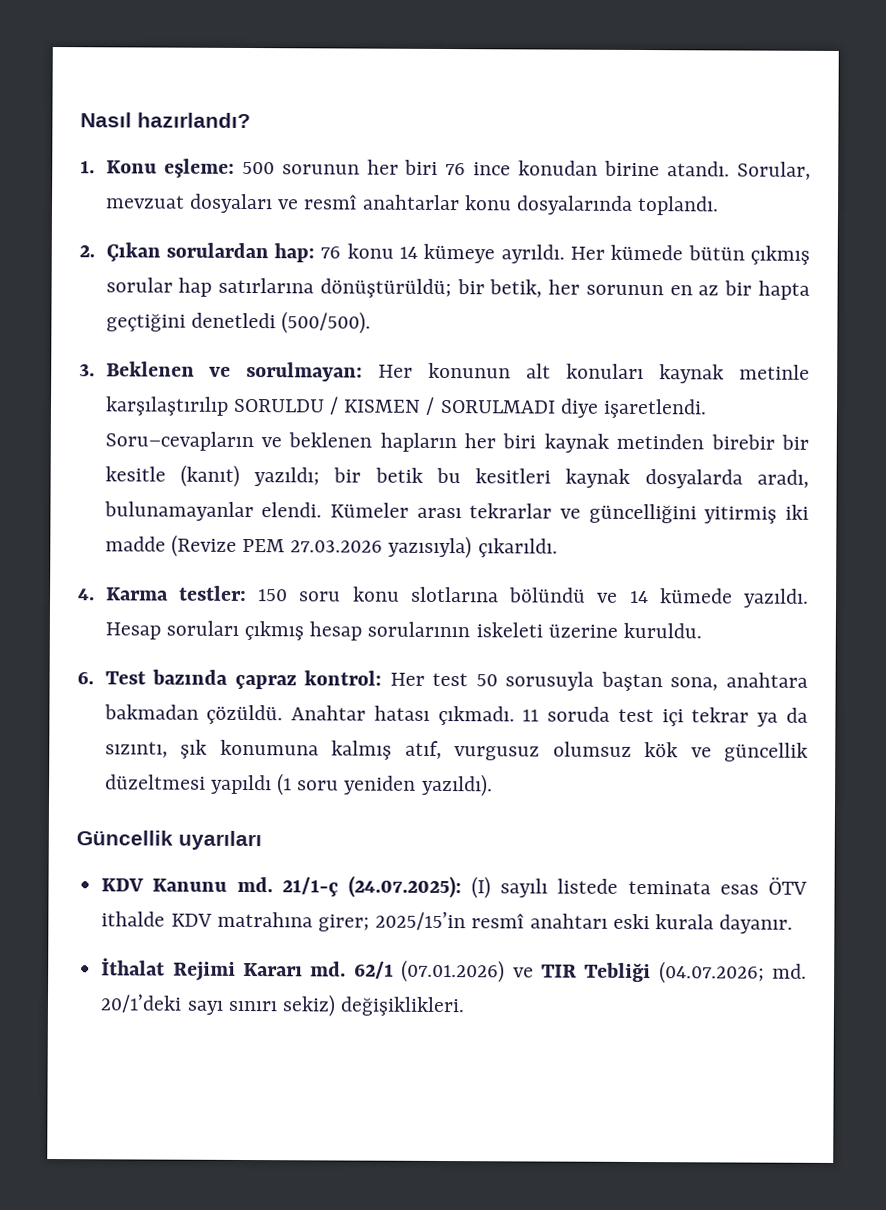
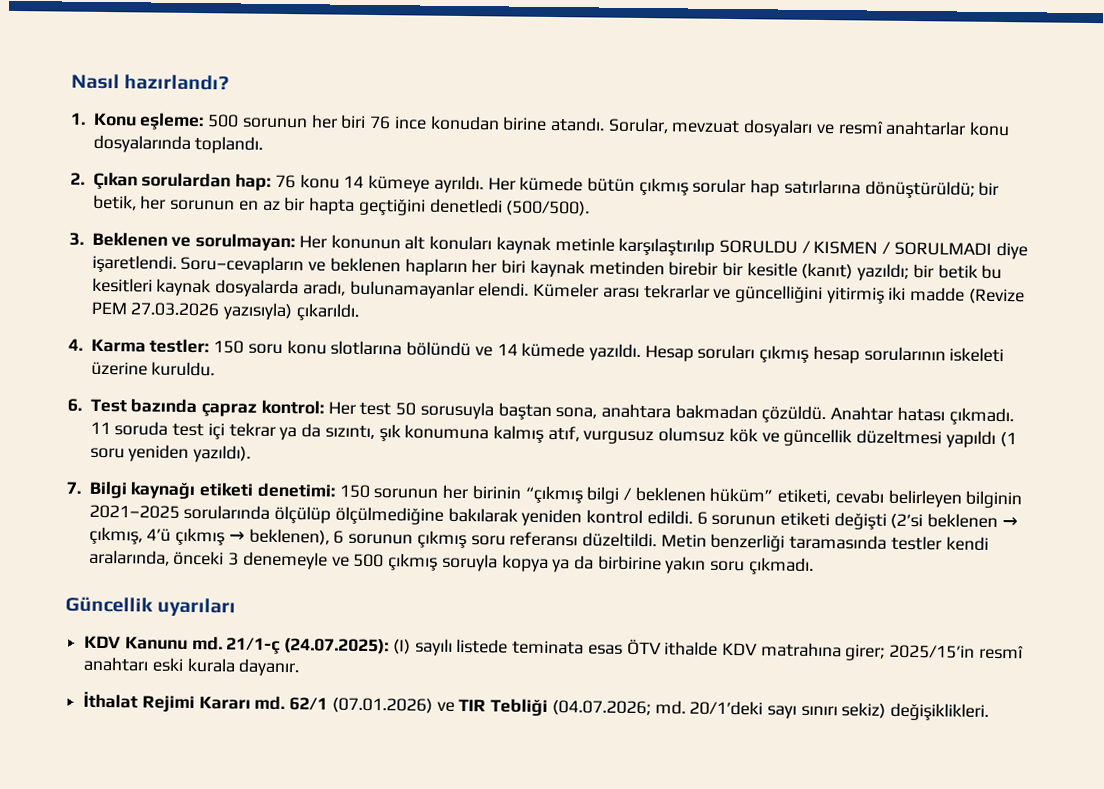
(493, 785) none -> [66,480,1023,509] [88,504,1018,530] [88,526,989,552] [88,549,814,575] // 7. Bilgi kaynağı etiketi denetimi: 150 sorunun her birinin “çıkmış bilgi / beklenen hüküm” etiketi, cevabı belirleyen bilginin 2021–2025 sorularında ölçülüp ölçülmediğine bakılarak yeniden kontrol edildi. 6 sorunun etiketi değişti (2’si beklenen → çıkmış, 4’ü çıkmış → beklenen), 6 sorunun çıkmış soru referansı düzeltildi. Metin benzerliği taramasında testler kendi aralarında, önceki 3 denemeyle ve 500 çıkmış soruyla kopya ya da birbirine yakın soru çıkmadı.

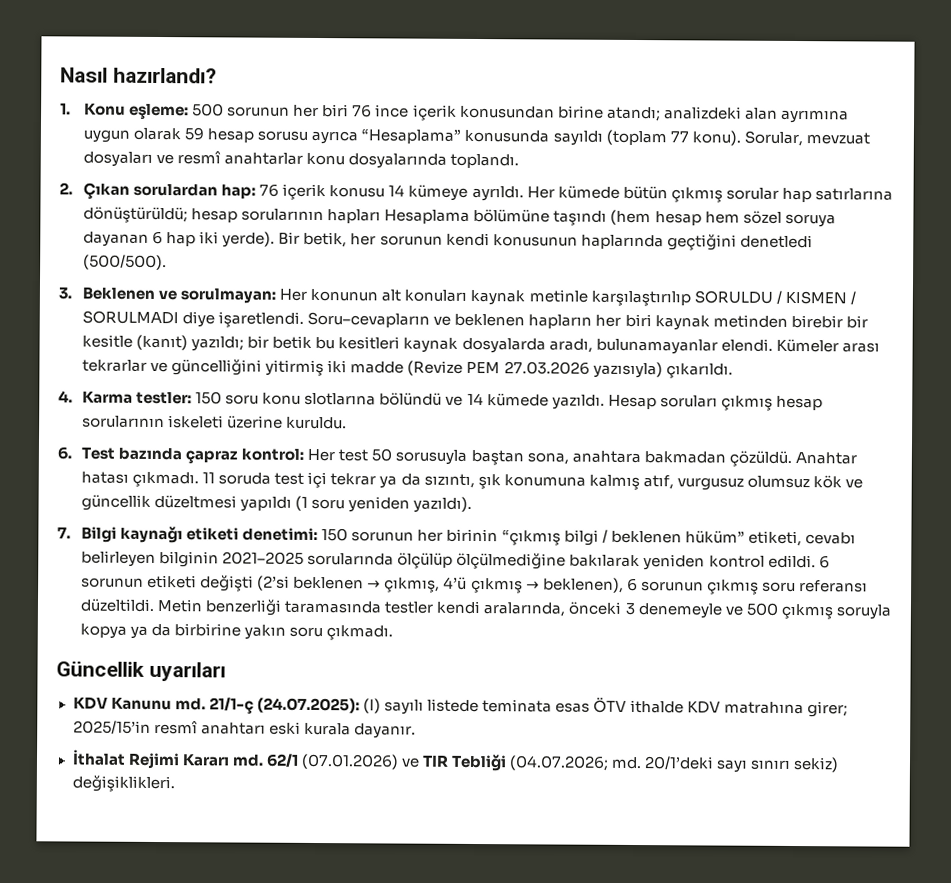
[429,115,606,132] konudan birine atandı. -> [412,104,849,124] [83,127,741,146] içerik konusundan birine atandı; analizdeki alan ayrımına uygun olarak 59 hesap sorusu ayrıca “Hesaplama” konusunda sayıldı (toplam 77 konu).
[299,174,340,189] konu -> [282,183,386,201] içerik konusu
[978,181,1000,196] [92,194,356,215] bir betik, her sorunun en az bir hapta -> [191,208,836,228] [83,230,664,250] hesap sorularının hapları Hesaplama bölümüne taşındı (hem hesap hem sözel soruya dayanan 6 hap iki yerde). Bir betik, her sorunun kendi konusunun haplarında

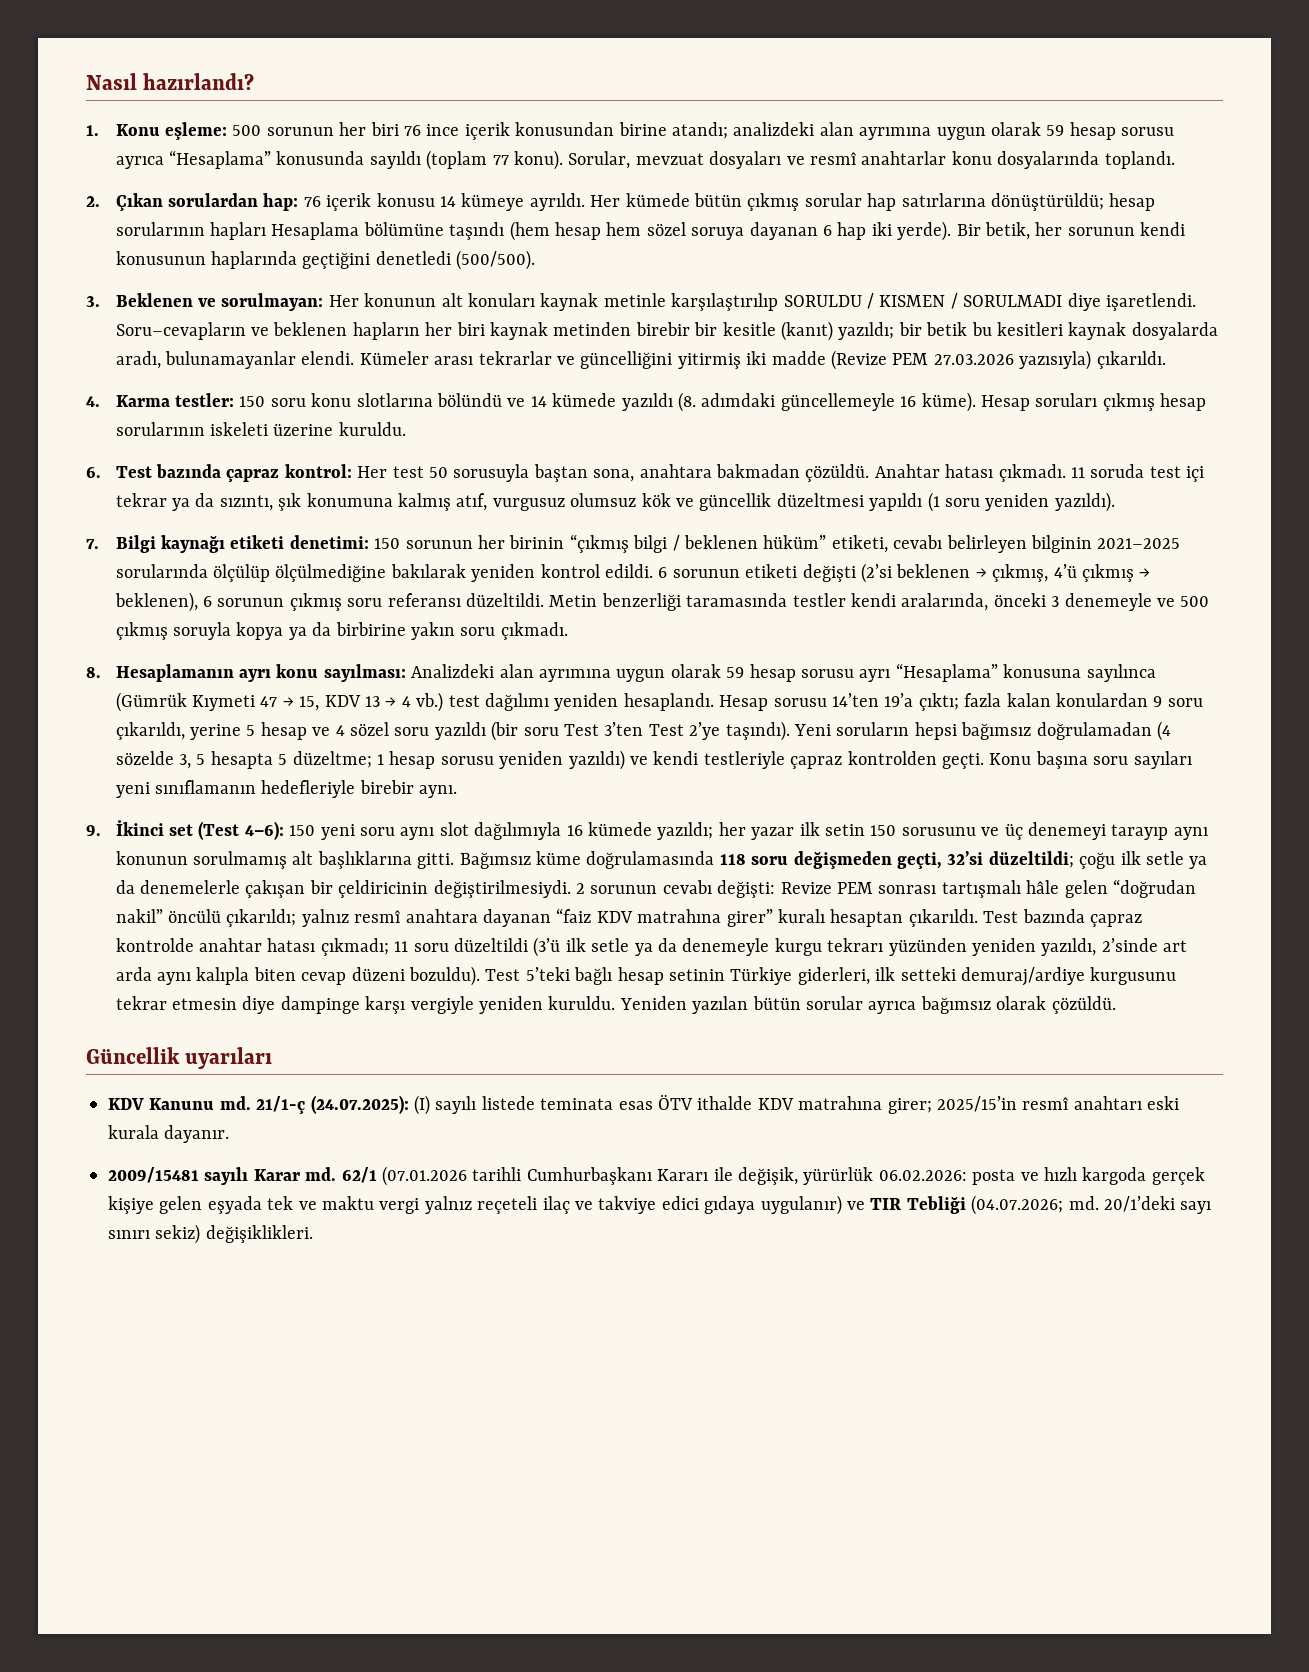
[551,394,605,410] yazıldı. -> [621,392,976,412] yazıldı (8. adımdaki güncellemeyle 16 küme).
(394, 633) none -> [86,663,1156,682] [115,692,1203,712] [115,721,1172,741] [115,750,1192,770] [115,780,458,798] [86,820,1208,840] [115,851,1208,869] [115,879,1197,898] [115,908,1143,927] [115,937,1188,957] [115,966,1177,986] [115,996,1116,1014] // 8. Hesaplamanın ayrı konu sayılması: Analizdeki alan ayrımına uygun olarak 59 hesap sorusu ayrı “Hesaplama” konusuna sayılınca (Gümrük Kıymeti 47 → 15, KDV 13 → 4 vb.) test dağılımı yeniden hesaplandı. Hesap sorusu 14’ten 19’a çıktı; fazla kalan konulardan 9 soru çıkarıldı, yerine 5 hesap ve 4 sözel soru yazıldı (bir soru Test 3’ten Test 2’ye taşındı). Yeni soruların hepsi bağımsız doğrulamadan (4 sözelde 3, 5 hesapta 5 düzeltme; 1 hesap sorusu yeniden yazıldı) ve kendi testleriyle çapraz kontrolden geçti. Konu başına soru sayıları yeni sınıflamanın hedefleriyle birebir aynı. // 9. İkinci set (Test 4–6): 150 yeni soru aynı slot dağılımıyla 16 kümede yazıldı; her yazar ilk setin 150 sorusunu ve üç denemeyi tarayıp aynı konunun sorulmamış alt başlıklarına gitti. Bağımsız küme doğrulamasında 118 soru değişmeden geçti, 32’si düzeltildi; çoğu ilk setle ya da denemelerle çakışan bir çeldiricinin değiştirilmesiydi. 2 sorunun cevabı değişti: Revize PEM sonrası tartışmalı hâle gelen “doğrudan nakil” öncülü çıkarıldı; yalnız resmî anahtara dayanan “faiz KDV matrahına girer” kuralı hesaptan çıkarıldı. Test bazında çapraz kontrolde anahtar hatası çıkmadı; 11 soru düzeltildi (3’ü ilk setle ya da denemeyle kurgu tekrarı yüzünden yeniden yazıldı, 2’sinde art arda aynı kalıpla biten cevap düzeni bozuldu). Test 5’teki bağlı hesap setinin Türkiye giderleri, ilk setteki demuraj/ardiye kurgusunu tekrar etmesin diye dampinge karşı vergiyle yeniden kuruldu. Yeniden yazılan bütün sorular ayrıca bağımsız olarak çözüldü.
[71,749,399,770] İthalat Rejimi Kararı md. 62/1 (07.01.2026) -> [108,1166,1205,1186] [108,1195,842,1215] 2009/15481 sayılı Karar md. 62/1 (07.01.2026 tarihli Cumhurbaşkanı Kararı ile değişik, yürürlük 06.02.2026: posta ve hızlı kargoda gerçek kişiye gelen eşyada tek ve maktu vergi yalnız reçeteli ilaç ve takviye edici gıdaya uygulanır)

